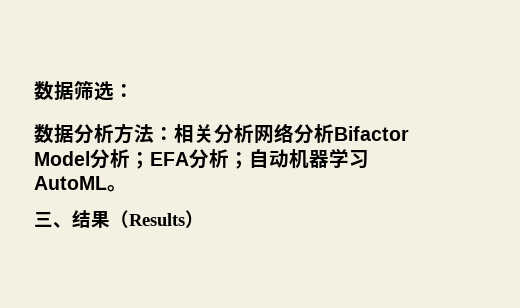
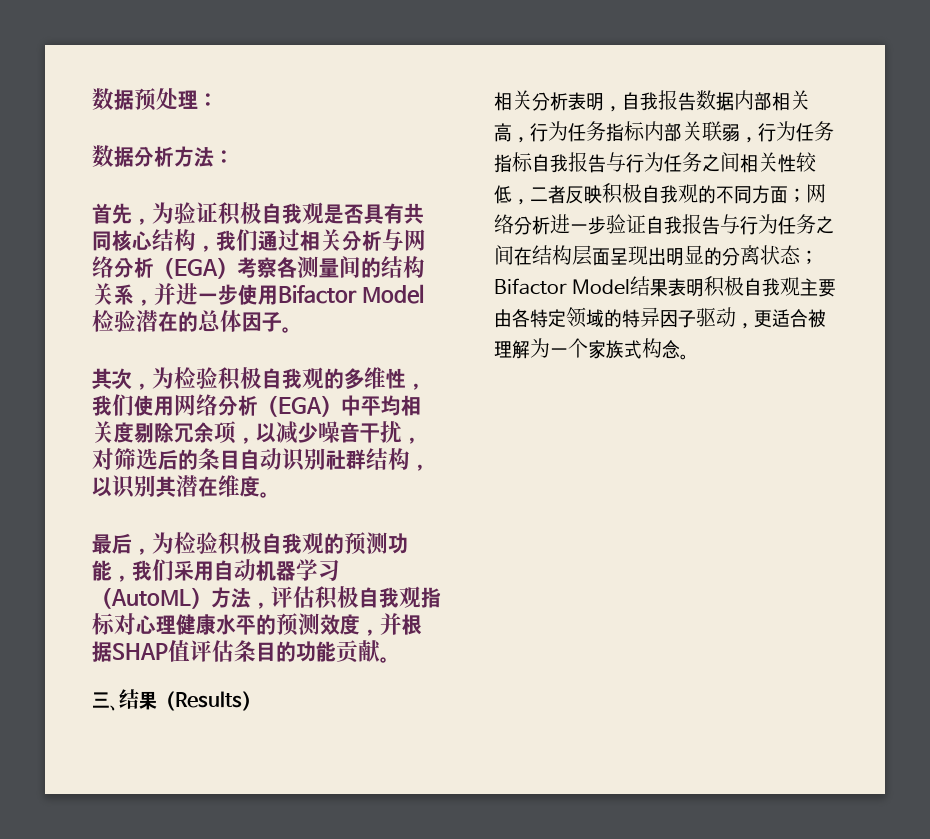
[34,80,114,101] 数据筛选 -> [92,88,198,111] 数据预处理
[174,123,409,144] [34,148,369,169] [34,176,107,190] 相关分析网络分析Bifactor Model分析；EFA分析；自动机器学习AutoML -> [92,202,424,226] [92,229,426,252] [92,256,425,279] [92,283,424,306] [92,310,292,333] [92,367,426,391] [92,394,421,417] [92,421,422,444] [92,448,430,472] [92,475,270,499] [92,532,408,556] [92,559,340,582] [92,586,441,610] [92,613,422,636] [92,640,381,664] // 首先，为验证积极自我观是否具有共同核心结构，我们通过相关分析与网络分析（EGA）考察各测量间的结构关系，并进一步使用Bifactor Model检验潜在的总体因子。 // 其次，为检验积极自我观的多维性，我们使用网络分析（EGA）中平均相关度剔除冗余项，以减少噪音干扰，对筛选后的条目自动识别社群结构，以识别其潜在维度。 // 最后，为检验积极自我观的预测功能，我们采用自动机器学习（AutoML）方法，评估积极自我观指标对心理健康水平的预测效度，并根据SHAP值评估条目的功能贡献
(204, 219) none -> [494,90,810,112] [494,121,834,143] [494,152,817,173] [494,183,826,205] [494,214,834,235] [494,245,818,266] [494,276,837,297] [494,307,826,329] [494,338,689,360] // 相关分析表明，自我报告数据内部相关高，行为任务指标内部关联弱，行为任务指标自我报告与行为任务之间相关性较低，二者反映积极自我观的不同方面；网络分析进一步验证自我报告与行为任务之间在结构层面呈现出明显的分离状态；Bifactor Model结果表明积极自我观主要由各特定领域的特异因子驱动，更适合被理解为一个家族式构念。

